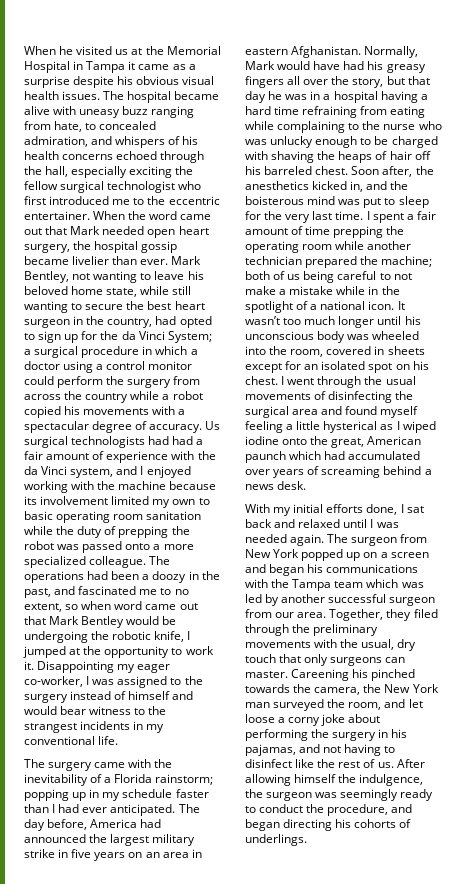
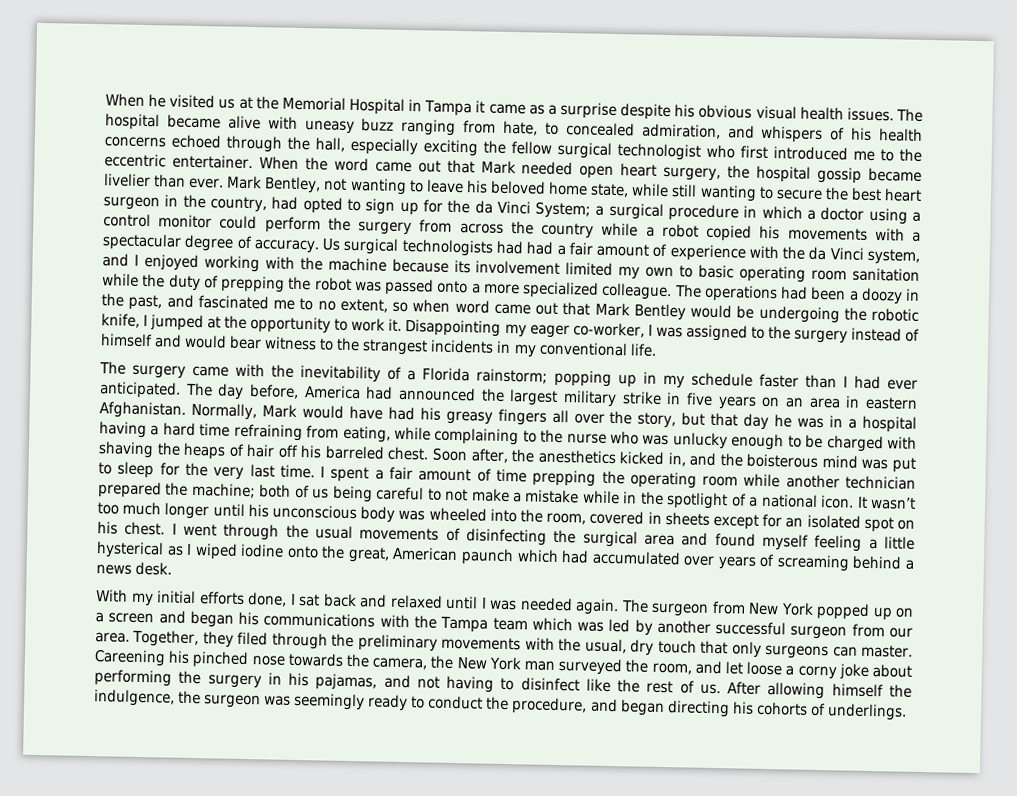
[390,106,426,118] eating -> [342,425,391,443] eating,
(416, 675) none -> [251,655,286,666] nose

